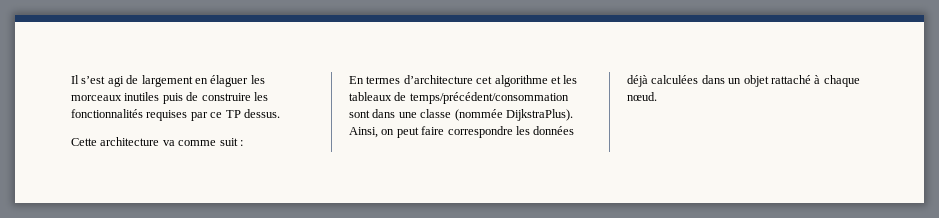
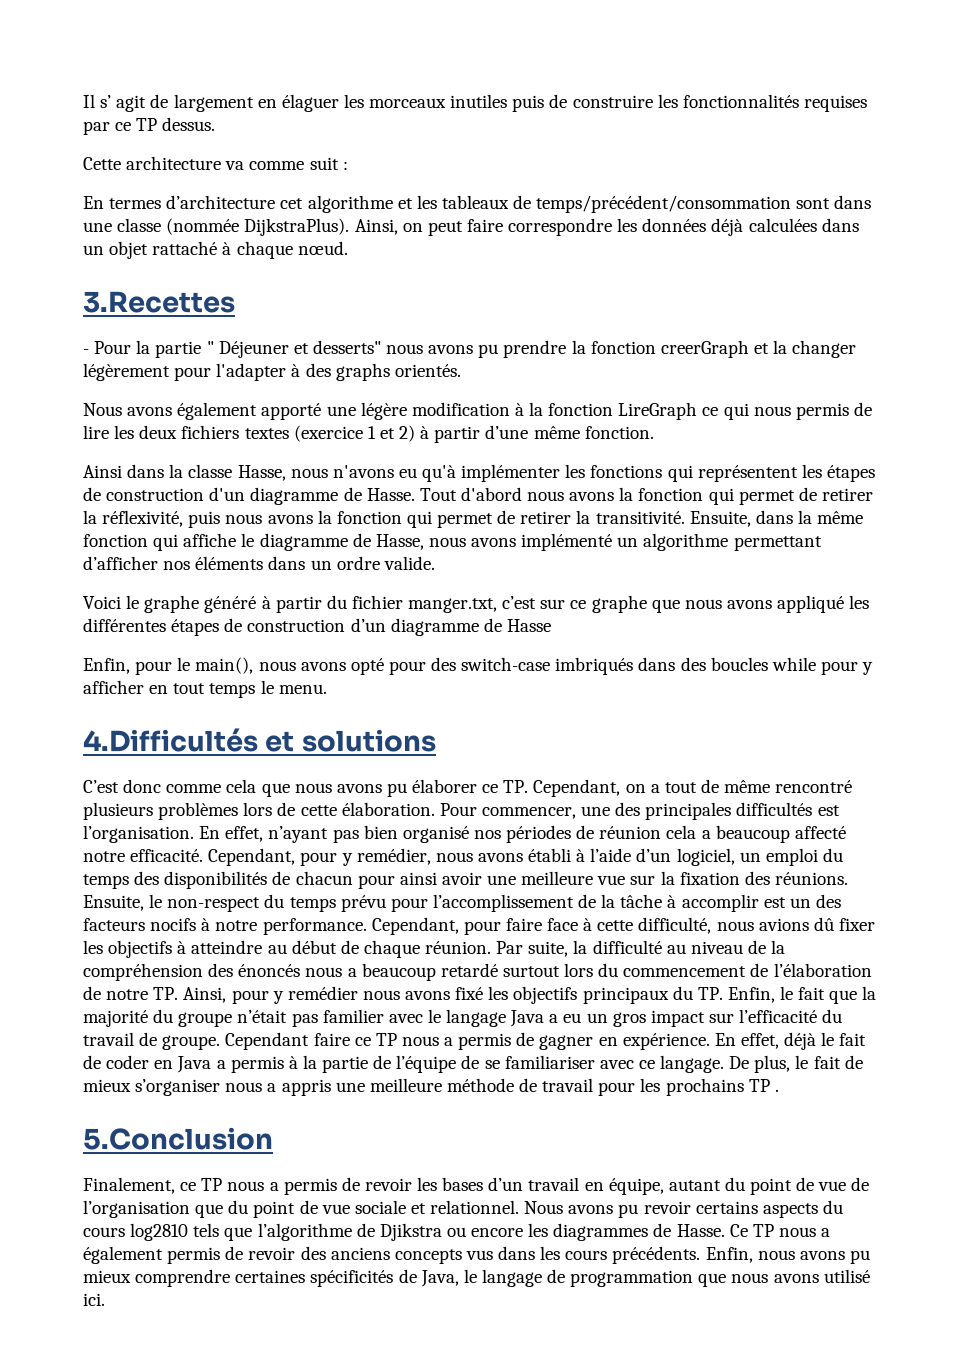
[81,76,124,87] s’est agi -> [100,95,147,112] s’ agit
(657, 96) none -> [83,291,235,313] [83,340,857,358] [83,363,461,381] [83,402,872,420] [83,425,654,443] [83,464,875,482] [83,487,873,505] [83,510,864,528] [83,533,822,551] [83,556,435,570] [83,595,870,613] [83,618,551,636] [83,657,874,675] [83,680,327,698] [83,728,436,752] [83,779,853,797] [83,802,840,820] [83,825,846,843] [83,848,843,866] [83,871,848,889] [83,894,841,912] [83,917,875,935] [83,940,786,958] [83,963,872,981] [83,986,877,1004] [83,1009,843,1027] [83,1032,867,1050] [83,1055,863,1073] [83,1078,779,1096] [83,1127,273,1150] [83,1177,870,1195] [83,1200,843,1218] [83,1223,831,1241] [83,1246,870,1264] [83,1269,870,1287] [83,1293,105,1306] // 3.Recettes // - Pour la partie " Déjeuner et desserts" nous avons pu prendre la fonction creerGraph et la changer légèrement pour l'adapter à des graphs orientés. // Nous avons également apporté une légère modification à la fonction LireGraph ce qui nous permis de lire les deux fichiers textes (exercice 1 et 2) à partir d’une même fonction. // Ainsi dans la classe Hasse, nous n'avons eu qu'à implémenter les fonctions qui représentent les étapes de construction d'un diagramme de Hasse. Tout d'abord nous avons la fonction qui permet de retirer la réflexivité, puis nous avons la fonction qui permet de retirer la transitivité. Ensuite, dans la même fonction qui affiche le diagramme de Hasse, nous avons implémenté un algorithme permettant d’afficher nos éléments dans un ordre valide. // Voici le graphe généré à partir du fichier manger.txt, c’est sur ce graphe que nous avons appliqué les différentes étapes de construction d’un diagramme de Hasse // Enfin, pour le main(), nous avons opté pour des switch-case imbriqués dans des boucles while pour y afficher en tout temps le menu. // 4.Difficultés et solutions // C’est donc comme cela que nous avons pu élaborer ce TP. Cependant, on a tout de même rencontré plusieurs problèmes lors de cette élaboration. Pour commencer, une des principales difficultés est l’organisation. En effet, n’ayant pas bien organisé nos périodes de réunion cela a beaucoup affecté notre efficacité. Cependant, pour y remédier, nous avons établi à l’aide d’un logiciel, un emploi du temps des disponibilités de chacun pour ainsi avoir une meilleure vue sur la fixation des réunions. Ensuite, le non-respect du temps prévu pour l’accomplissement de la tâche à accomplir est un des facteurs nocifs à notre performance. Cependant, pour faire face à cette difficulté, nous avions dû fixer les objectifs à atteindre au début de chaque réunion. Par suite, la difficulté au niveau de la compréhension des énoncés nous a beaucoup retardé surtout lors du commencement de l’élaboration de notre TP. Ainsi, pour y remédier nous avons fixé les objectifs principaux du TP. Enfin, le fait que la majorité du groupe n’était pas familier avec le langage Java a eu un gros impact sur l’efficacité du travail de groupe. Cependant faire ce TP nous a permis de gagner en expérience. En effet, déjà le fait de coder en Java a permis à la partie de l’équipe de se familiariser avec ce langage. De plus, le fait de mieux s’organiser nous a appris une meilleure méthode de travail pour les prochains TP . // 5.Conclusion // Finalement, ce TP nous a permis de revoir les bases d’un travail en équipe, autant du point de vue de l’organisation que du point de vue sociale et relationnel. Nous avons pu revoir certains aspects du cours log2810 tels que l’algorithme de Djikstra ou encore les diagrammes de Hasse. Ce TP nous a également permis de revoir des anciens concepts vus dans les cours précédents. Enfin, nous avons pu mieux comprendre certaines spécificités de Java, le langage de programmation que nous avons utilisé ici.

